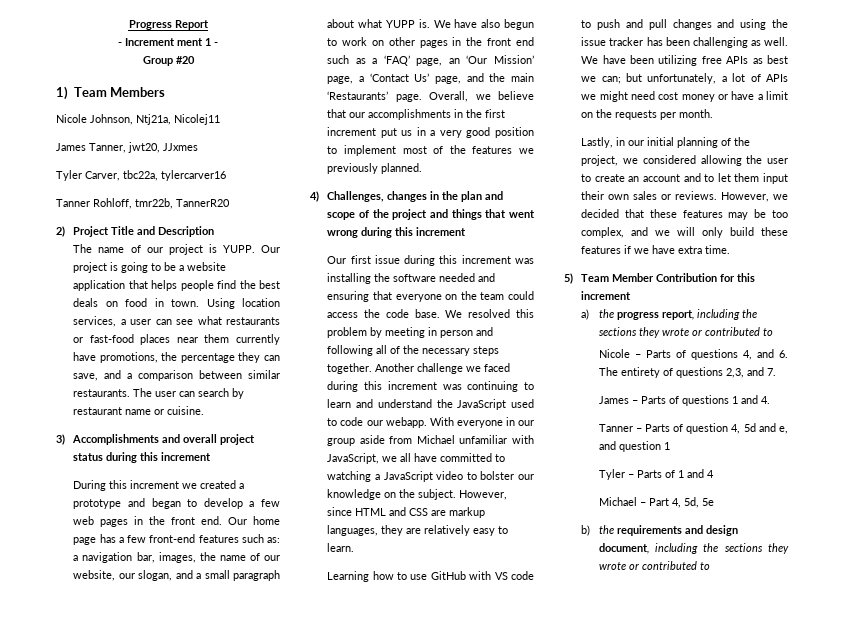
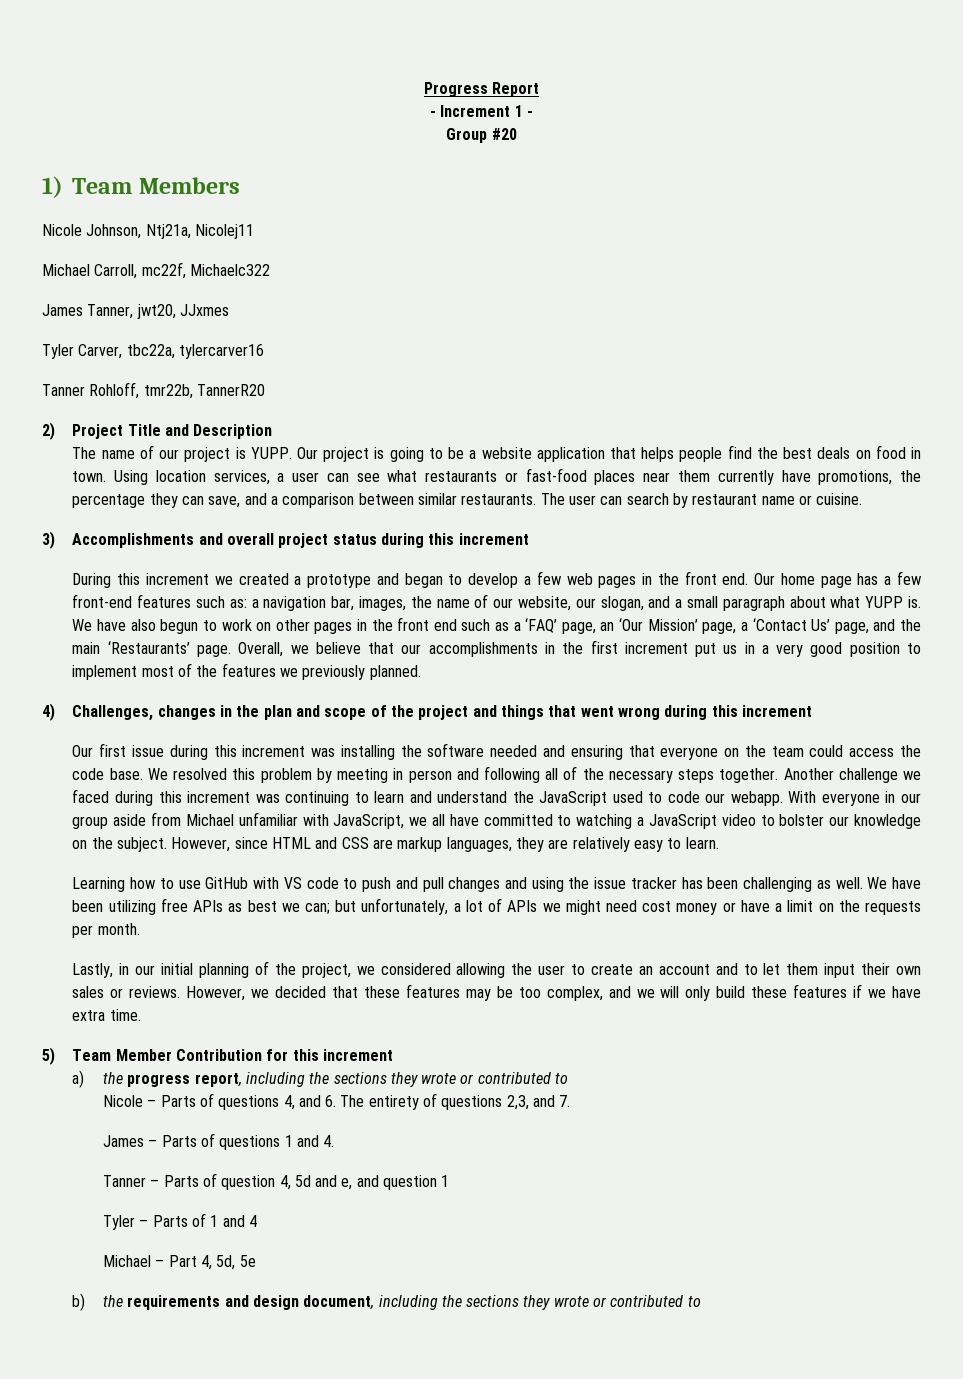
[177,38,203,46] ment -> (511, 111) none
(220, 119) none -> [42,262,270,279] // Michael Carroll, mc22f, Michaelc322

